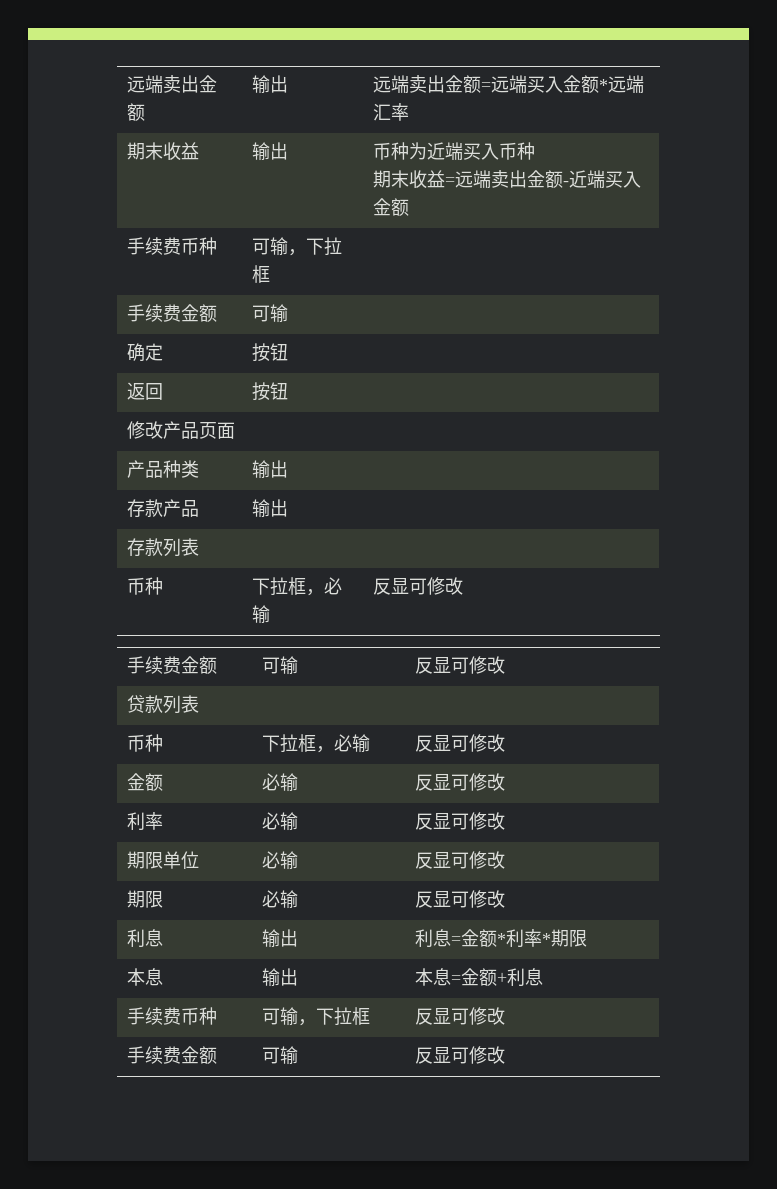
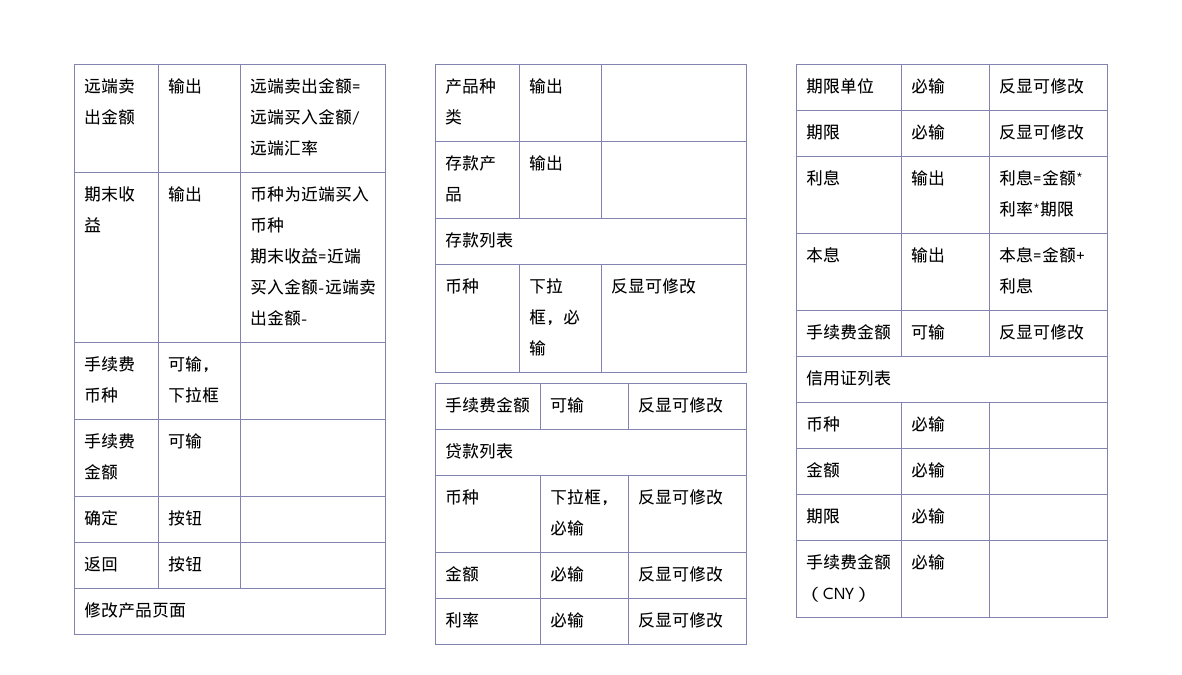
[598,79,608,91] * -> [351,111,360,125] /
(455, 181) none -> [326,248,361,264] [249,279,325,295] 近端买入金额-
[568,170,641,188] [372,198,409,216] 近端买入金额 -> (308, 321) none
[126,1007,217,1025] [261,1007,370,1026] [414,1007,505,1025] [126,1046,217,1064] [261,1046,298,1065] [414,1046,505,1064] // 手续费币种 | 可输，下拉框 | 反显可修改 // 手续费金额 | 可输 | 反显可修改 -> [805,324,891,340] [910,324,945,340] [998,324,1084,340] [805,370,891,386] [805,416,840,432] [910,416,945,432] [805,462,840,478] [910,462,945,478] [805,508,840,524] [910,508,945,524] [805,554,891,570] [805,586,871,602] [910,554,945,570] // 手续费金额 | 可输 | 反显可修改 // 信用证列表 // 币种 | 必输 | // 金额 | 必输 | // 期限 | 必输 | // 手续费金额（CNY） | 必输 |

